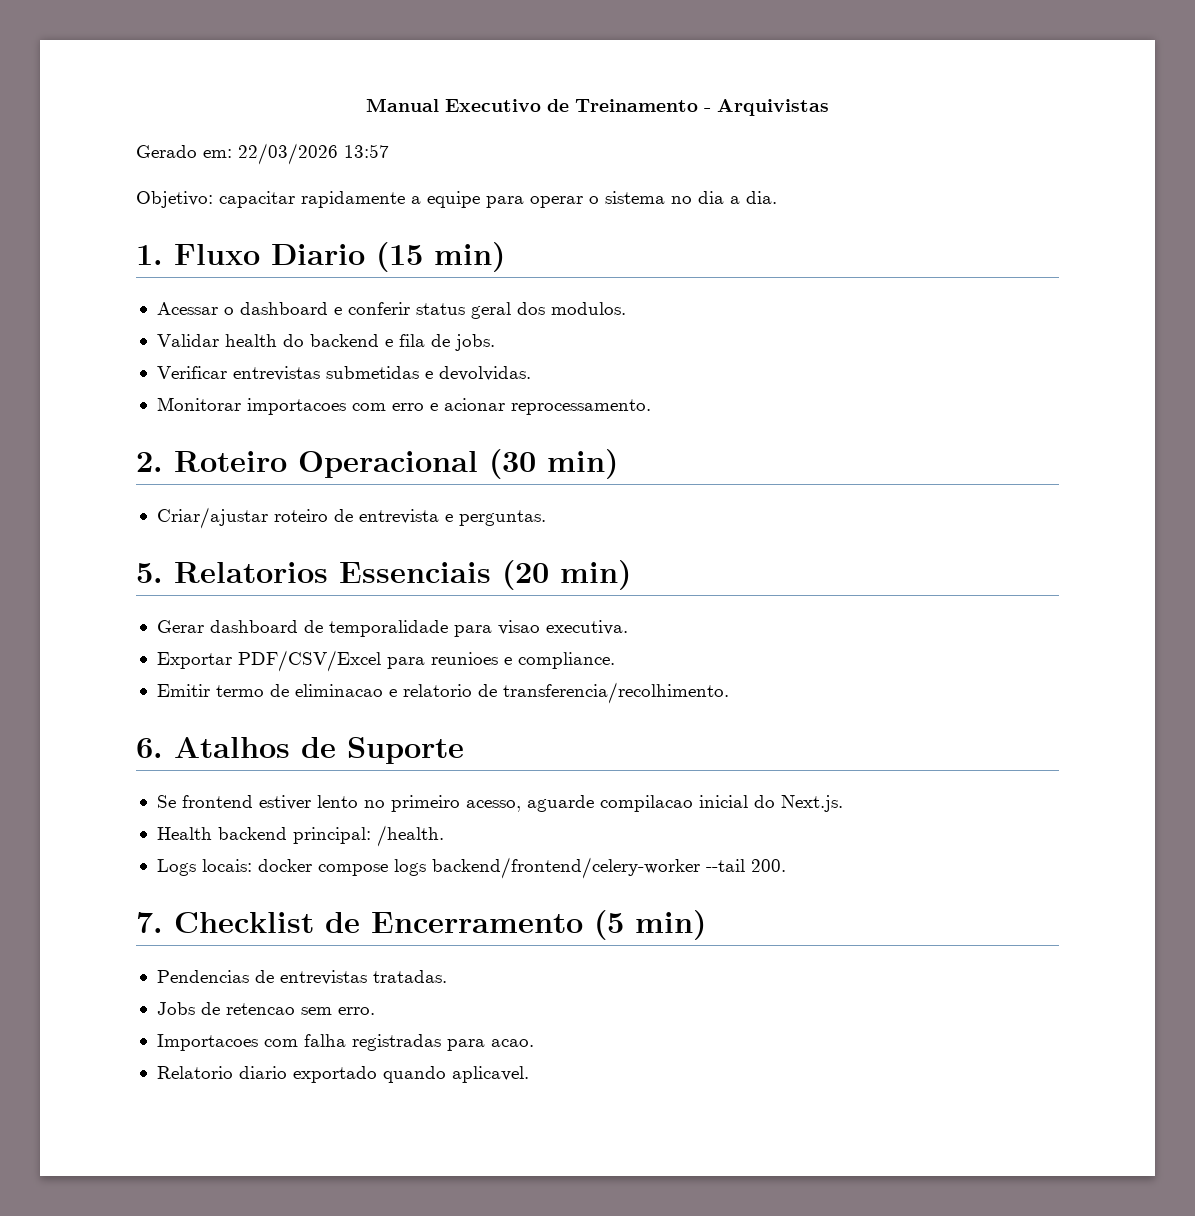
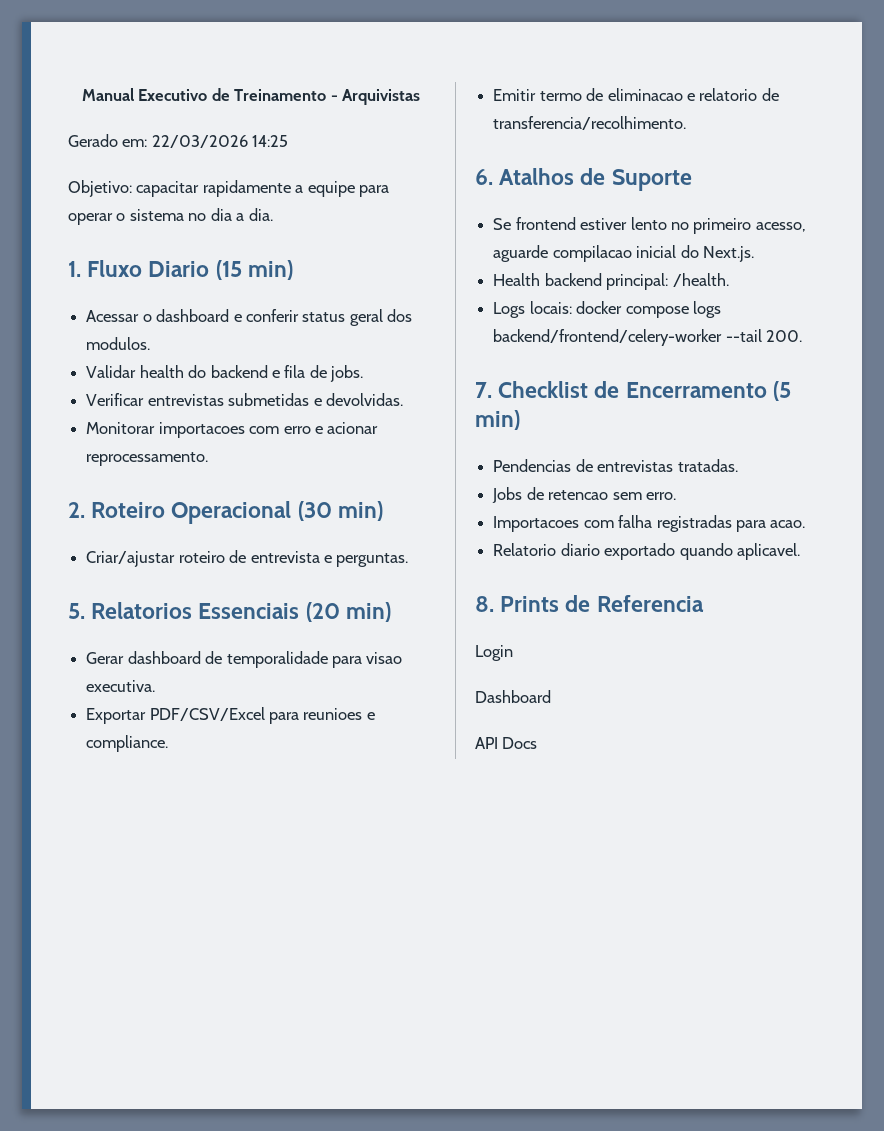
[344,144,389,158] 13:57 -> [252,135,289,147] 14:25
(529, 1074) none -> [475,595,704,612] [475,645,513,661] [475,690,551,703] [475,737,538,749] // 8. Prints de Referencia // Login // Dashboard // API Docs

